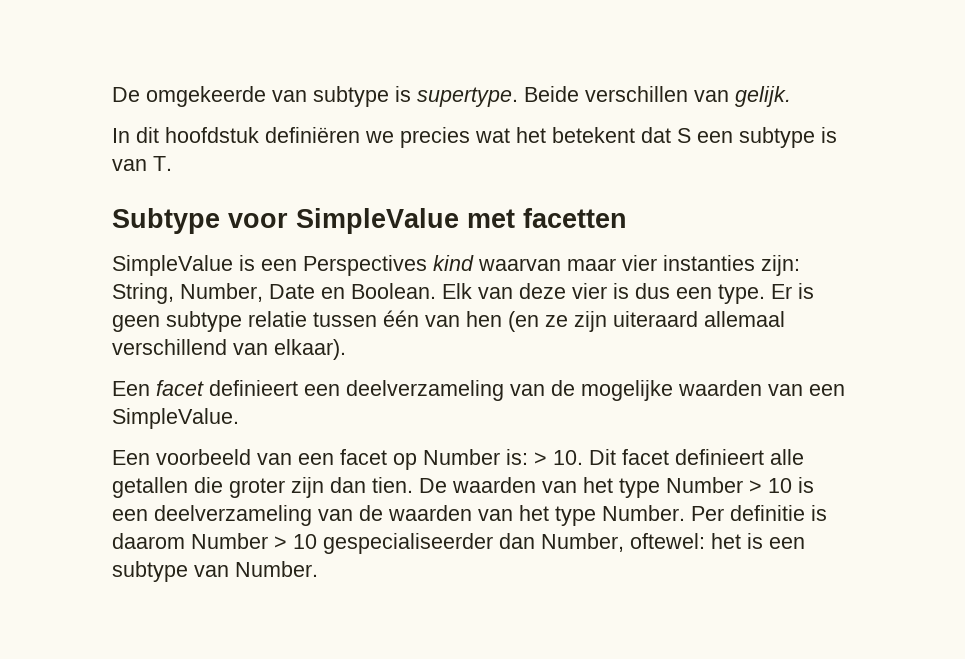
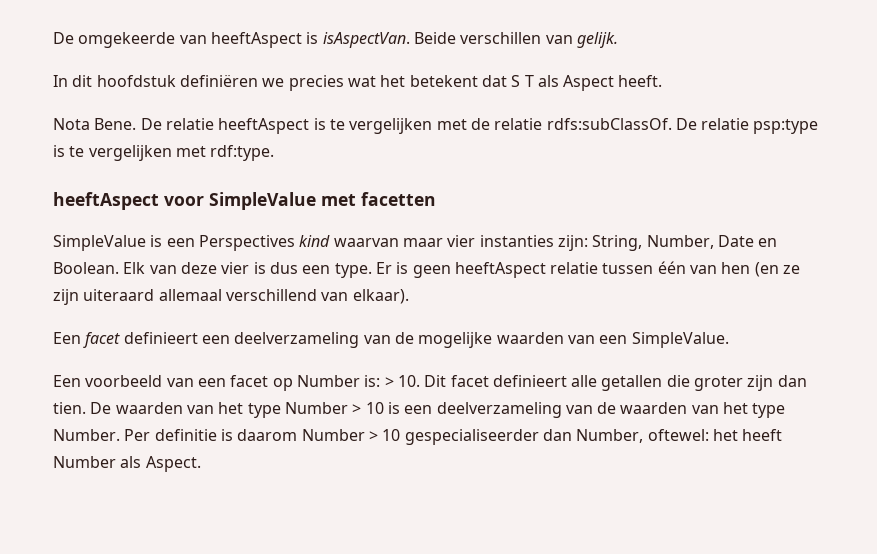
[313,86,518,107] subtype is supertype. -> [210,32,410,48] heeftAspect is isAspectVan.
[697,127,837,148] [112,156,172,171] [112,208,220,234] een subtype is van T. // Subtype -> [524,75,663,91] [53,118,819,134] [53,145,275,161] [53,192,159,210] T als Aspect heeft. // Nota Bene. De relatie heeftAspect is te vergelijken met de relatie rdfs:subClassOf. De relatie psp:type is te vergelijken met rdf:type. // heeftAspect
[166,311,242,332] subtype -> [454,262,546,278] heeftAspect
[747,533,805,549] [112,561,318,582] is een subtype van Number. -> [742,429,783,441] [53,456,201,472] heeft Number als Aspect.

